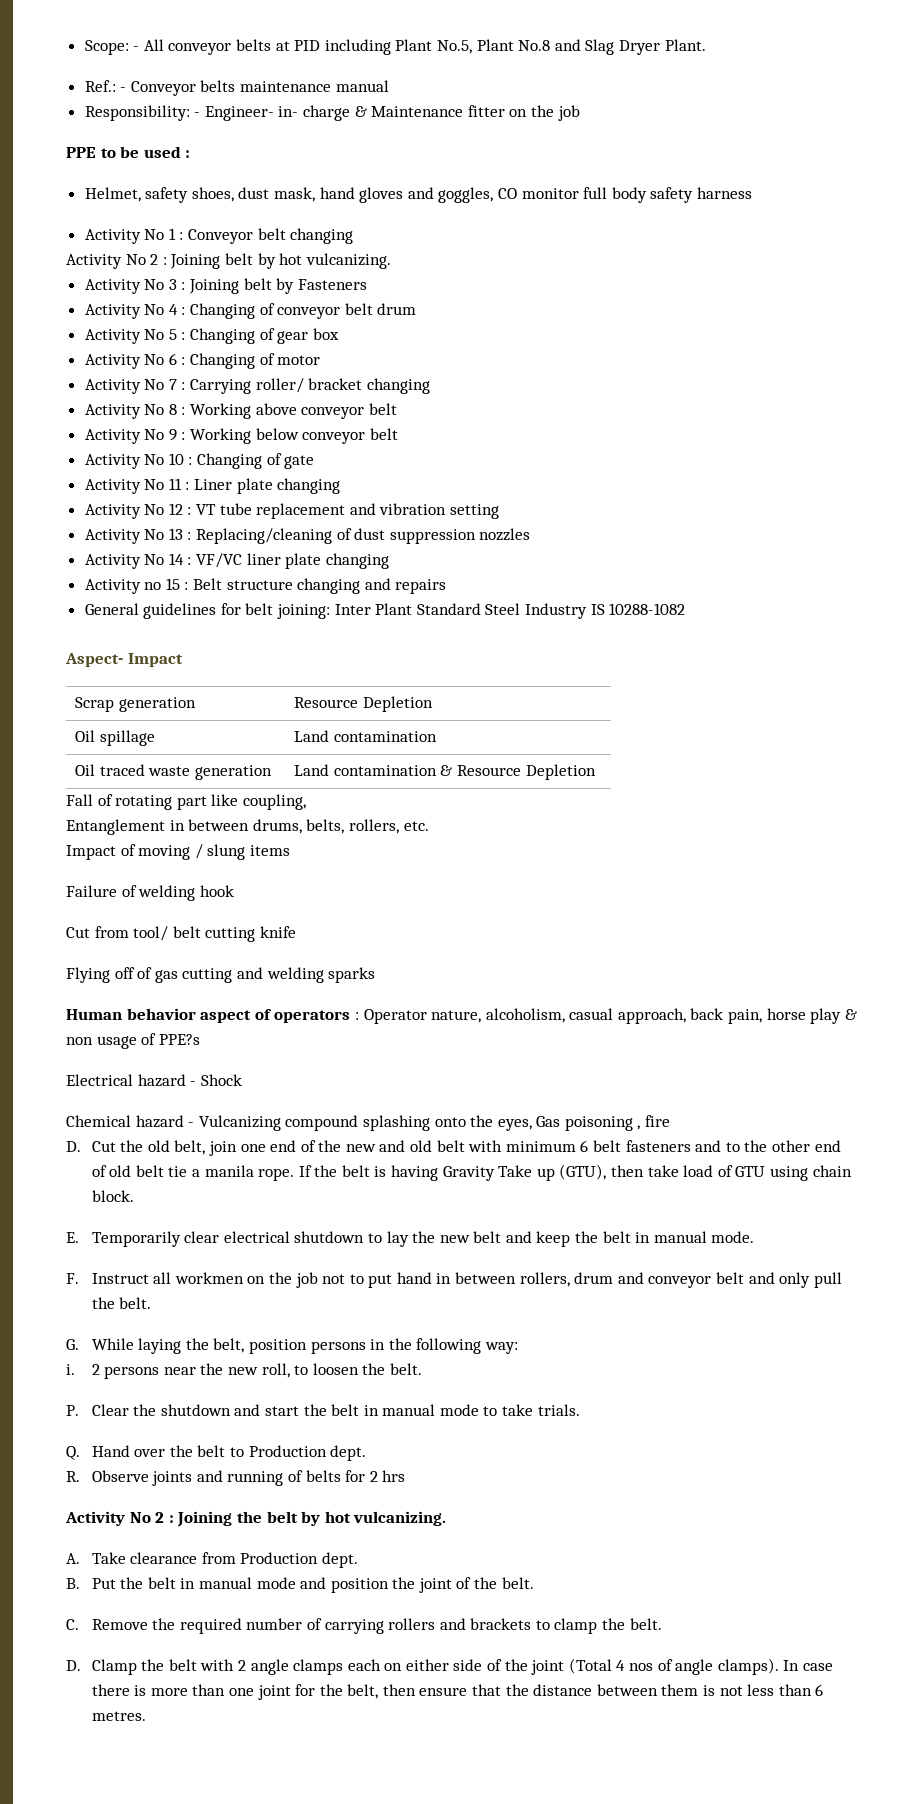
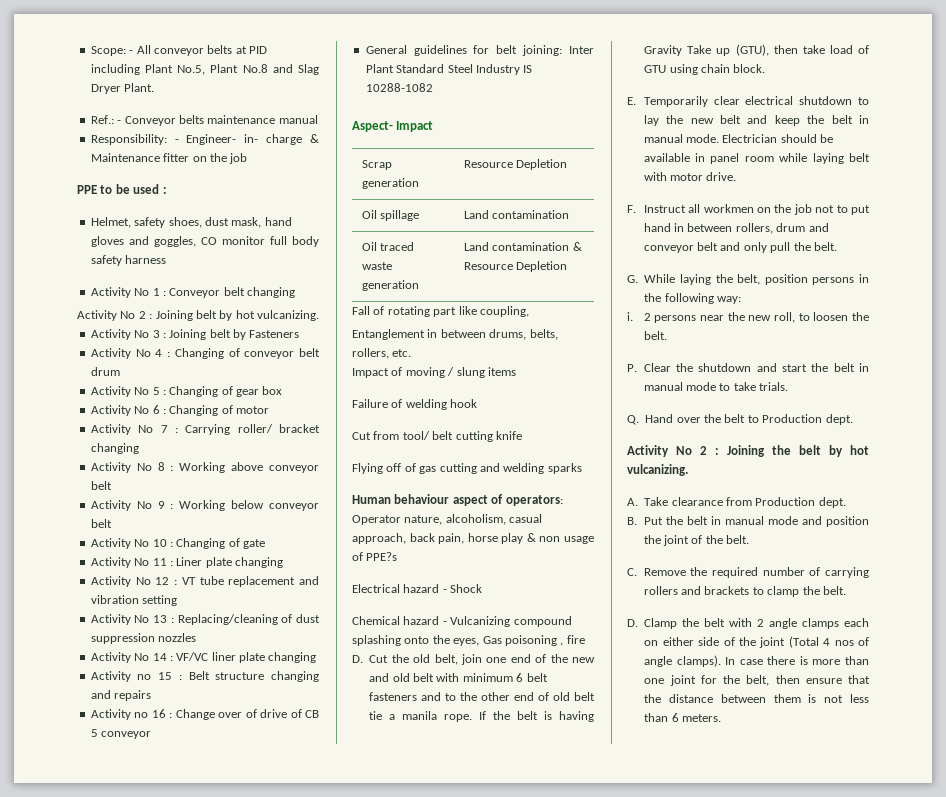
(447, 586) none -> [90,709,320,720] [90,729,152,739] // Activity no 16 : Change over of drive of CB 5 conveyor
[126,1008,196,1020] behavior -> [394,494,450,504] behaviour
[274,1010,359,1023] operators : -> [505,495,563,506] operators:
(755, 1237) none -> [722,134,834,143] [643,153,870,164] [643,172,737,181] Electrician should be available in panel room while laying belt with motor drive.
[66,1470,406,1486] // R. Observe joints and running of belts for 2 hrs -> (853, 419) none
[91,1711,146,1721] metres. -> [682,714,721,722] meters.

